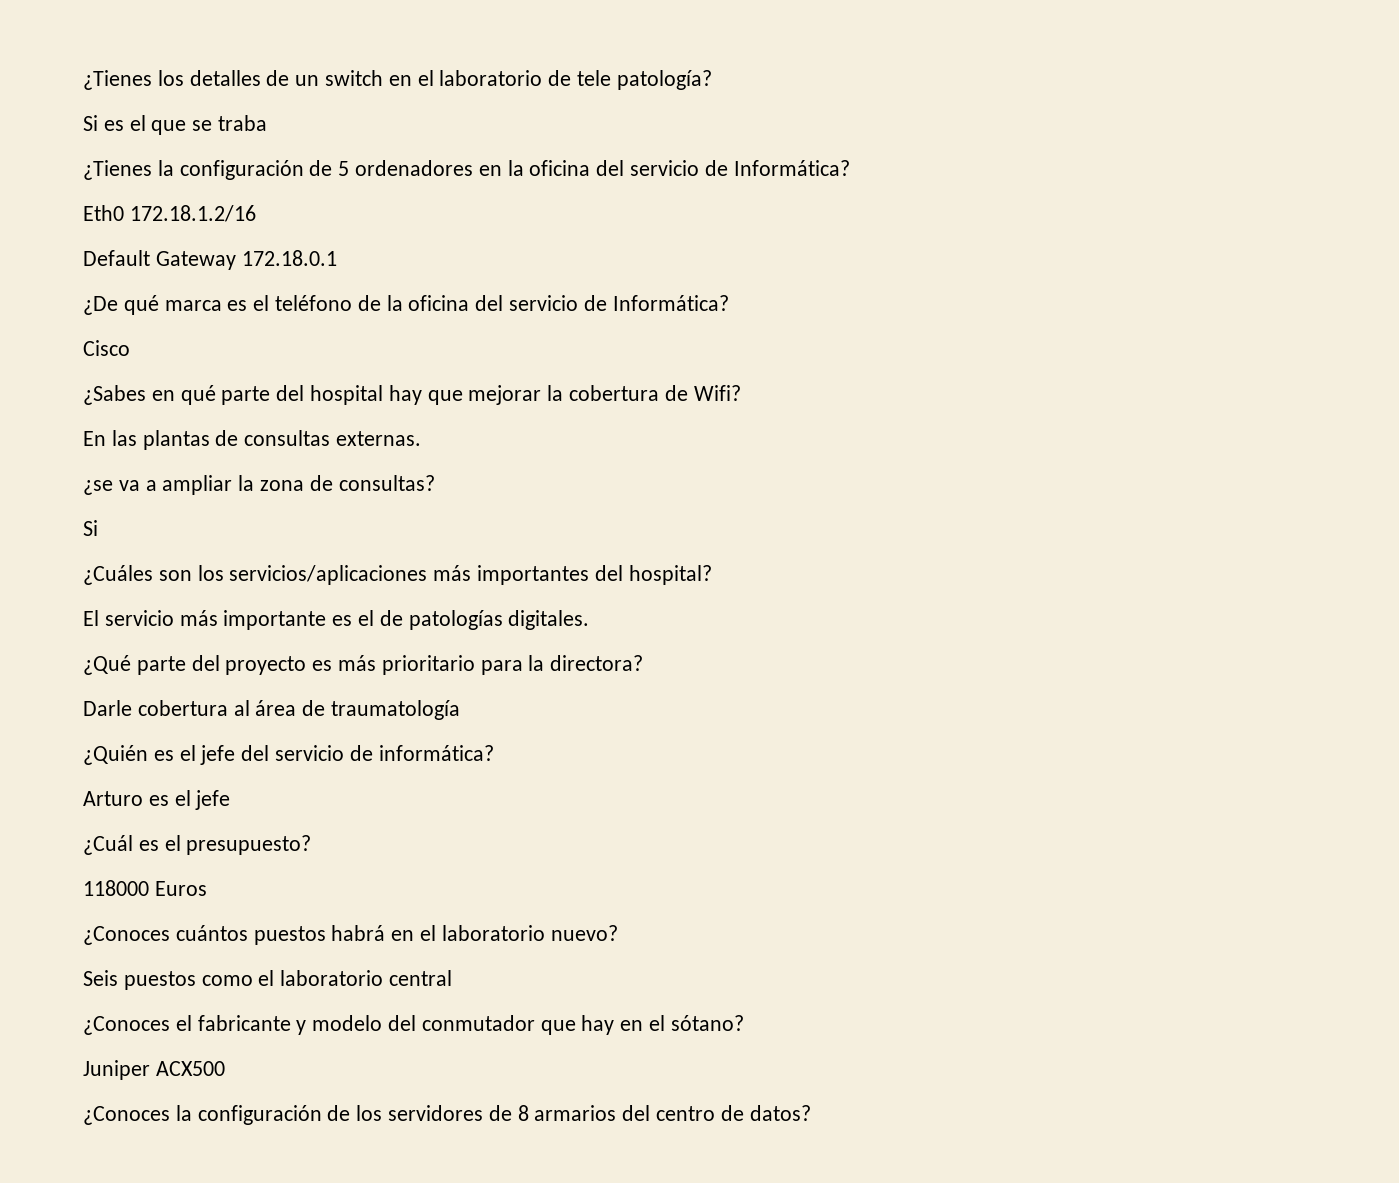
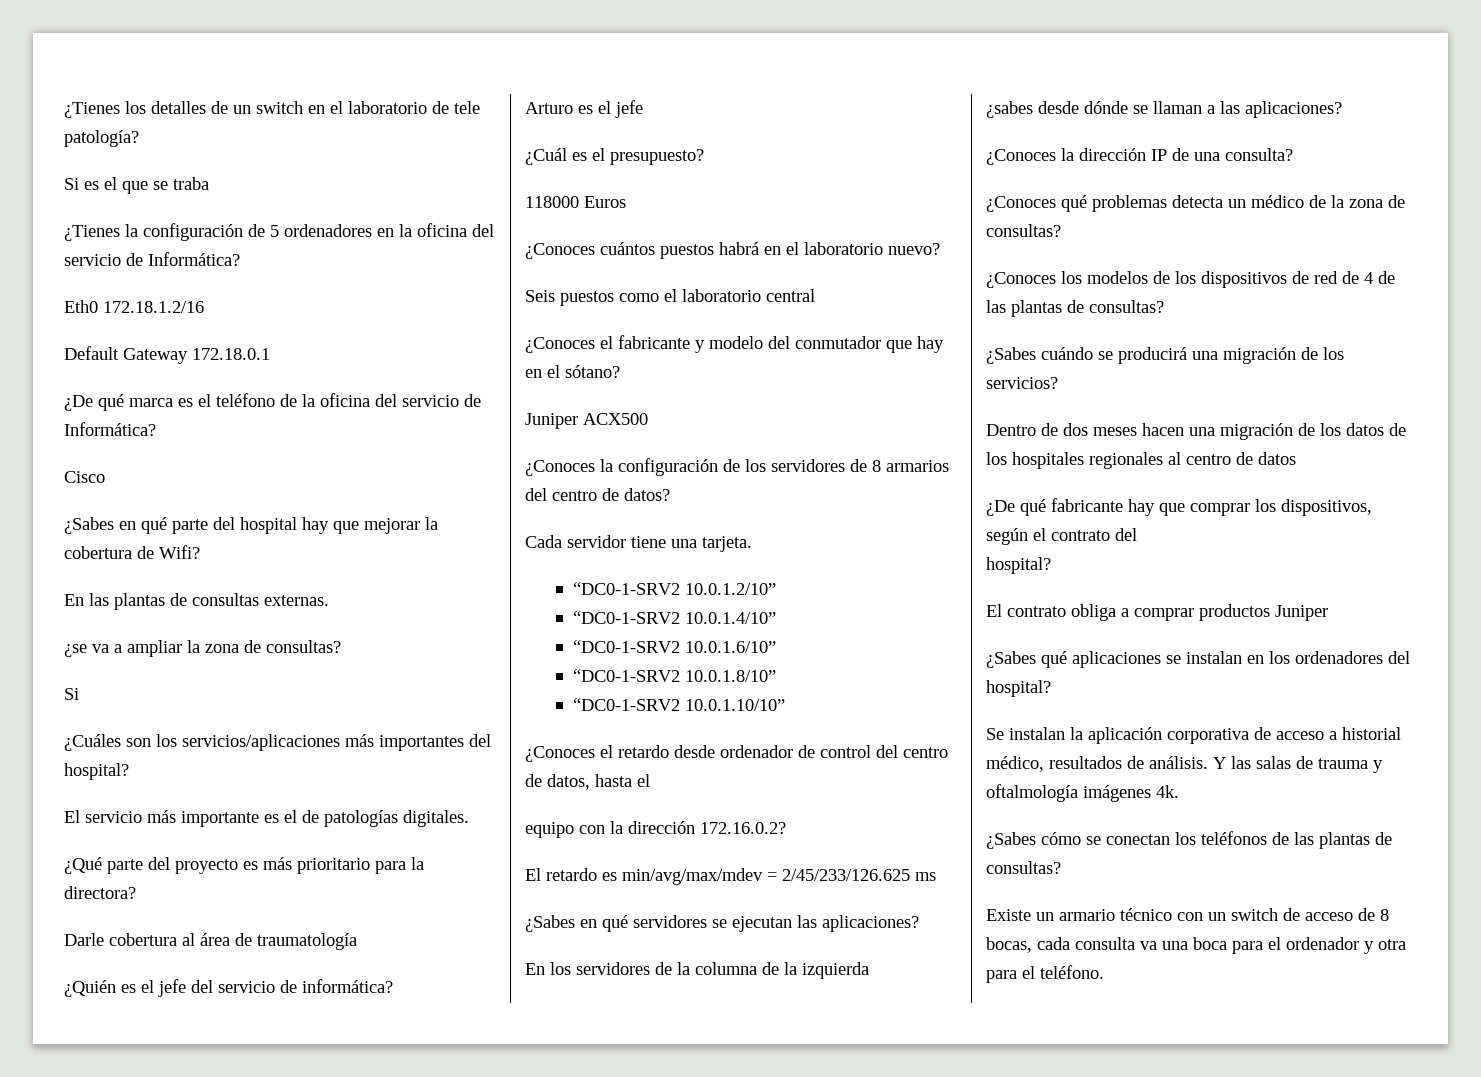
(811, 1113) none -> [525,535,752,552] [573,582,777,595] [573,611,777,624] [573,640,777,653] [573,669,777,682] [573,698,786,711] [525,745,948,762] [525,774,650,790] [525,821,786,838] [525,868,936,885] [525,915,919,932] [525,962,869,979] [986,101,1342,118] [986,148,1293,165] [986,195,1405,212] [986,224,1061,237] [986,271,1395,288] [986,300,1164,317] [986,347,1344,364] [986,377,1058,389] [986,423,1406,440] [986,452,1296,469] [986,498,1372,516] [986,528,1137,545] [986,557,1051,574] [986,604,1328,621] [986,651,1410,668] [986,680,1051,697] [986,727,1401,744] [986,756,1383,773] [986,784,1179,802] [986,831,1392,849] [986,861,1061,874] [986,908,1389,921] [986,937,1406,954] [986,965,1104,983] // Cada servidor tiene una tarjeta. // “DC0-1-SRV2 10.0.1.2/10” // “DC0-1-SRV2 10.0.1.4/10” // “DC0-1-SRV2 10.0.1.6/10” // “DC0-1-SRV2 10.0.1.8/10” // “DC0-1-SRV2 10.0.1.10/10” // ¿Conoces el retardo desde ordenador de control del centro de datos, hasta el // equipo con la dirección 172.16.0.2? // El retardo es min/avg/max/mdev = 2/45/233/126.625 ms // ¿Sabes en qué servidores se ejecutan las aplicaciones? // En los servidores de la columna de la izquierda // ¿sabes desde dónde se llaman a las aplicaciones? // ¿Conoces la dirección IP de una consulta? // ¿Conoces qué problemas detecta un médico de la zona de consultas? // ¿Conoces los modelos de los dispositivos de red de 4 de las plantas de consultas? // ¿Sabes cuándo se producirá una migración de los servicios? // Dentro de dos meses hacen una migración de los datos de los hospitales regionales al centro de datos // ¿De qué fabricante hay que comprar los dispositivos, según el contrato del // hospital? // El contrato obliga a comprar productos Juniper // ¿Sabes qué aplicaciones se instalan en los ordenadores del hospital? // Se instalan la aplicación corporativa de acceso a historial médico, resultados de análisis. Y las salas de trauma y oftalmología imágenes 4k. // ¿Sabes cómo se conectan los teléfonos de las plantas de consultas? // Existe un armario técnico con un switch de acceso de 8 bocas, cada consulta va una boca para el ordenador y otra para el teléfono.

